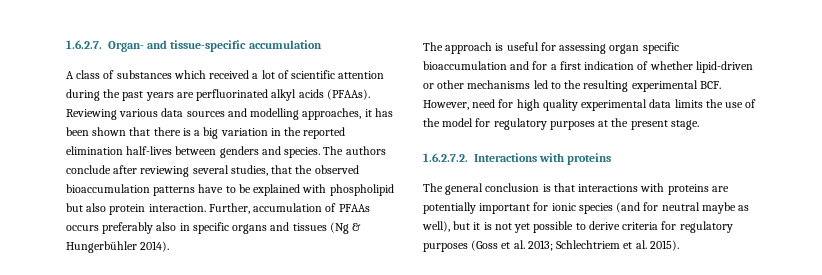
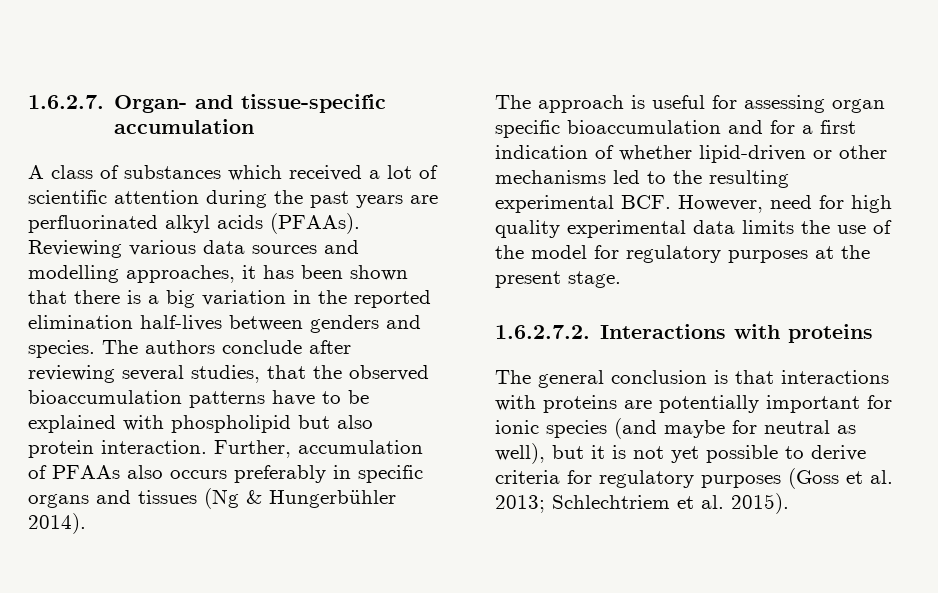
(370, 208) none -> [127,465,163,479] also
[156,222,177,231] also -> (326, 474) none
(641, 207) none -> [664,420,725,438] maybe
[701,202,736,214] maybe -> (830, 427) none

